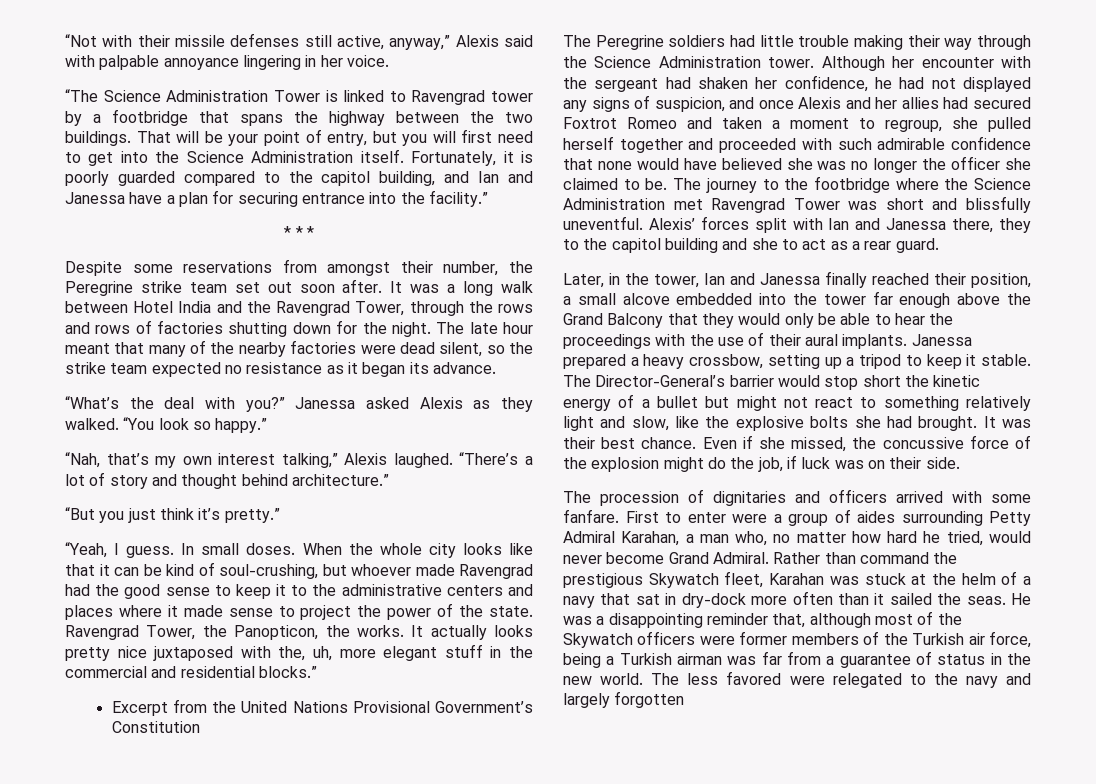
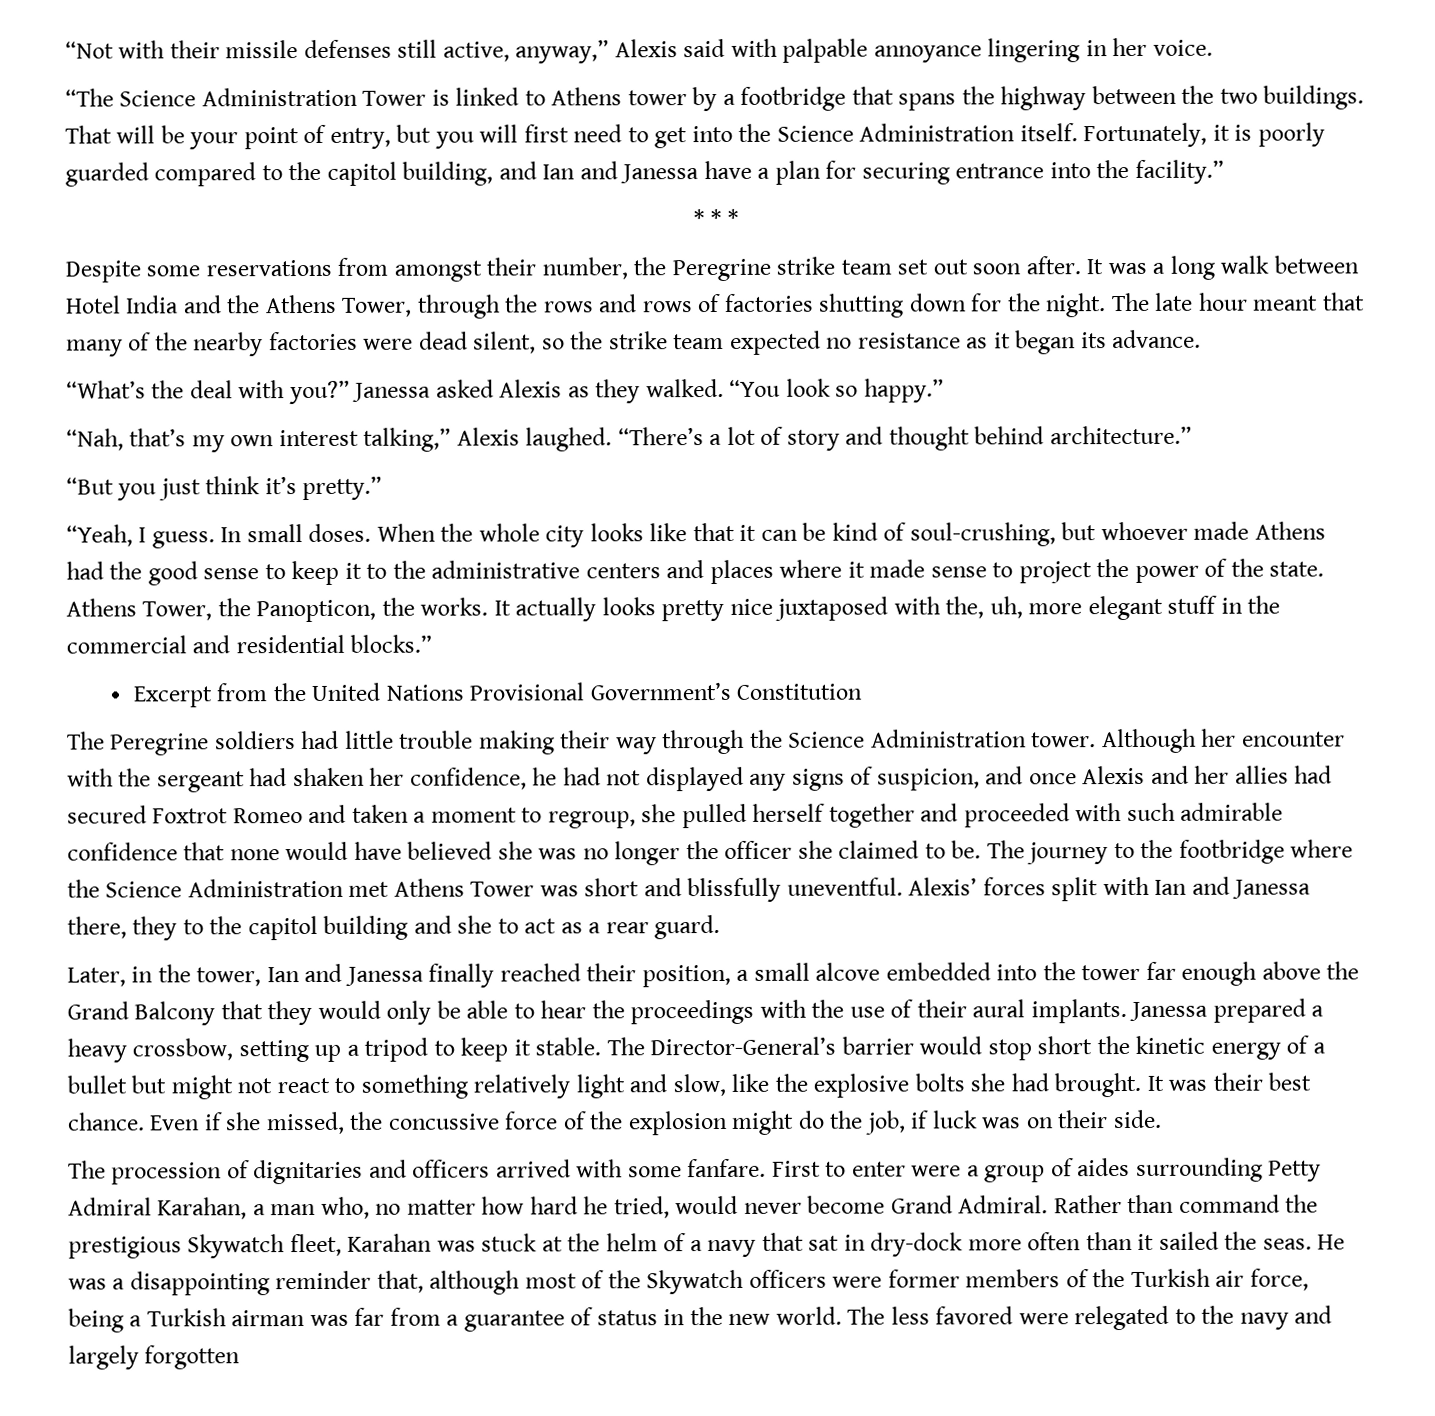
[411,90,486,105] Ravengrad -> [551,87,623,106] Athens
[276,301,351,316] Ravengrad -> [264,294,337,314] Athens
[459,564,533,579] Ravengrad -> [1254,521,1326,540] Athens
[65,625,139,640] Ravengrad -> [66,598,137,617] Athens
[711,198,786,213] Ravengrad -> [393,878,465,897] Athens

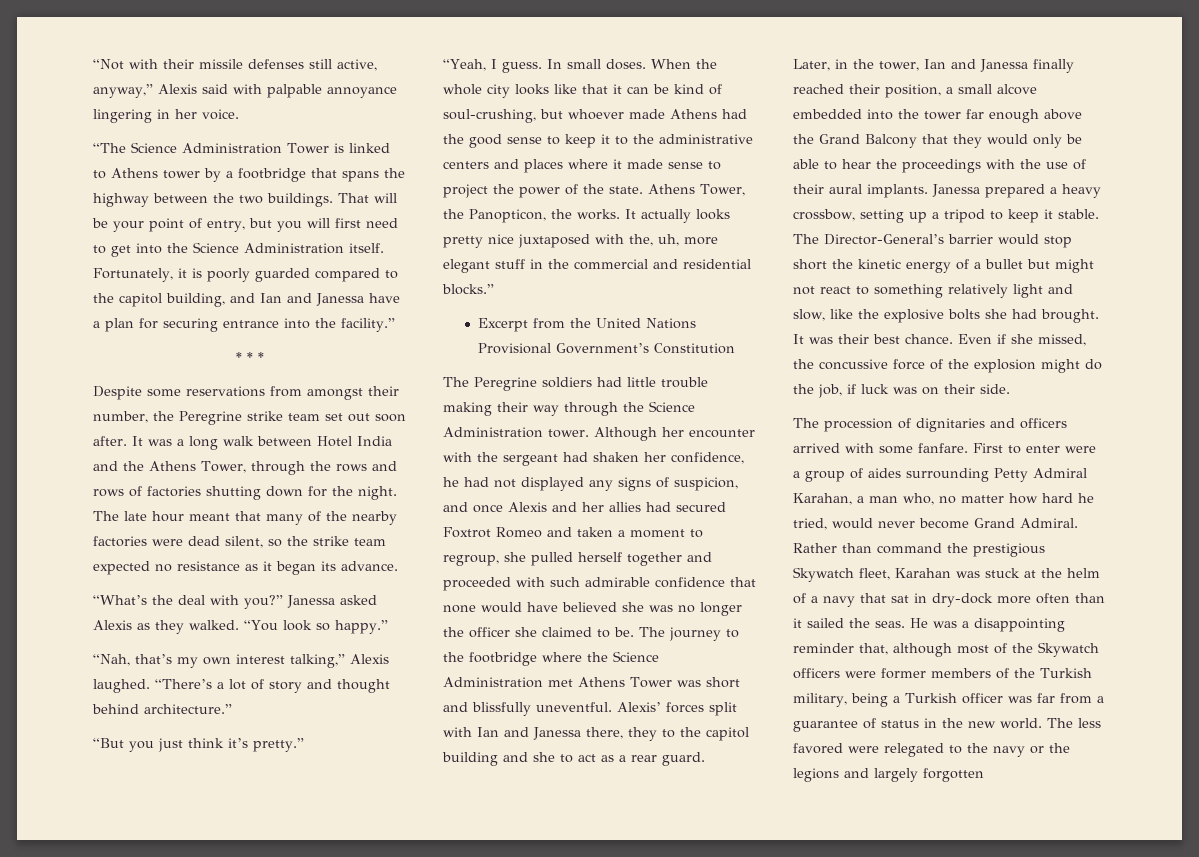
[1215,1268,1309,1291] air force, -> [793,693,847,707] military,
[231,1310,306,1327] airman -> [961,693,1003,704] officer
(1289, 1321) none -> [1030,743,1070,754] [793,768,839,782] or the legions

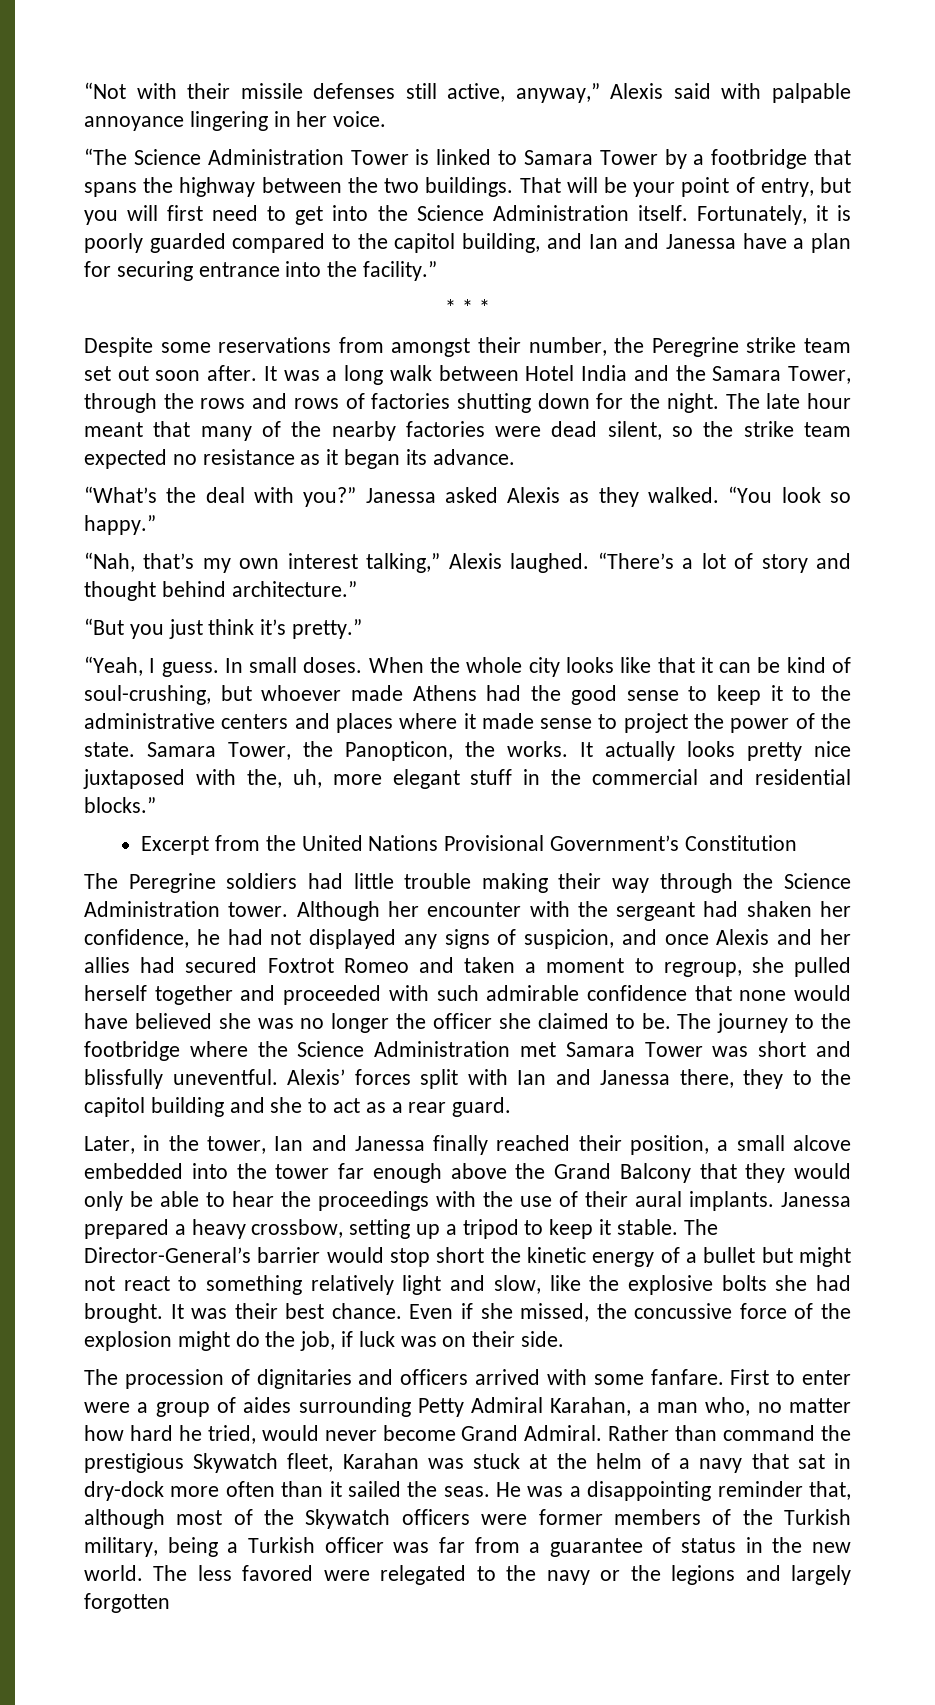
[111,168,200,179] Athens tower -> [523,150,658,165] Samara Tower
[149,461,196,471] Athens -> [712,366,782,381] Samara
[648,184,695,194] Athens -> [147,742,216,757] Samara
[578,677,625,687] Athens -> [565,1042,635,1057] Samara

